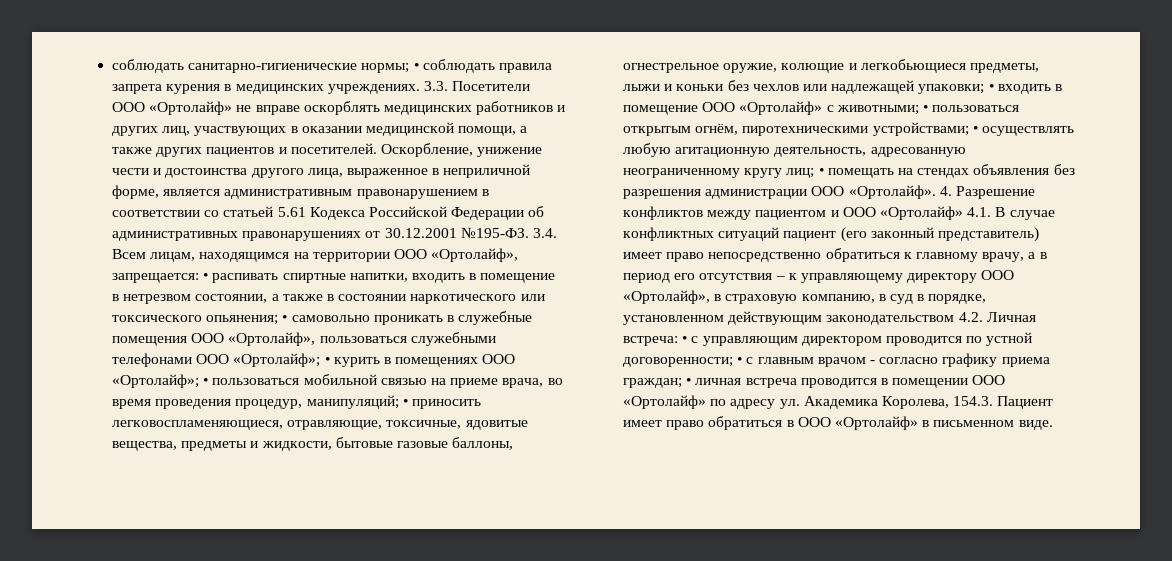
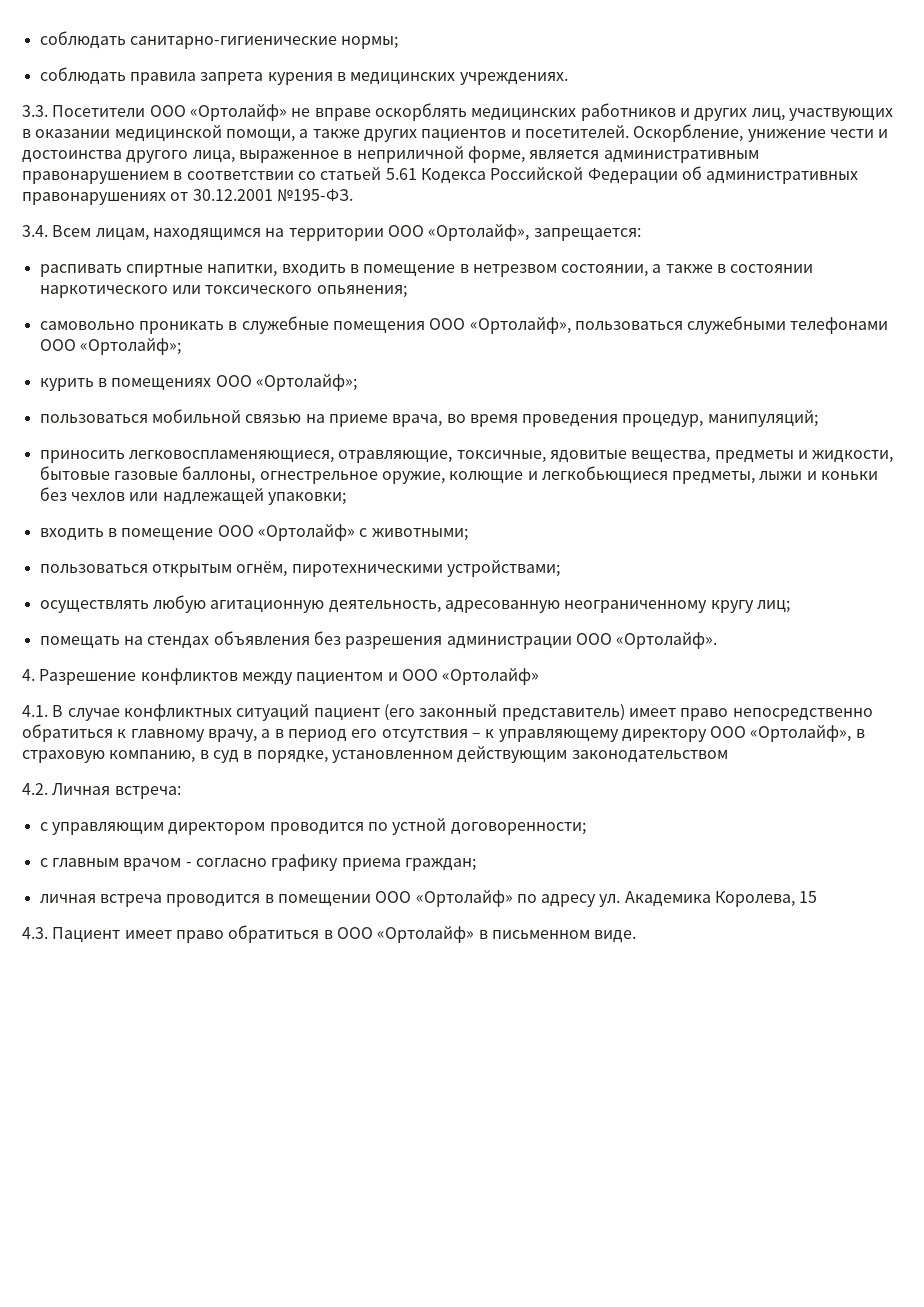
[413,63,419,70] • -> (399, 42) //
(420, 89) none -> (568, 78) //
(529, 232) none -> (353, 195) //
[203,273,209,280] • -> (641, 234) //
[282,315,288,322] • -> (407, 291) //
[324,357,330,364] • -> (181, 346) //
[203,378,209,385] • -> (357, 382) //
[402,399,408,406] • -> (818, 418) //
[988,84,994,91] • -> (346, 498) //
[922,105,928,112] • -> (468, 534) //
[972,126,978,133] • -> (560, 568) //
[818,168,824,175] • -> (790, 606) //
(936, 192) none -> (718, 640) //
(963, 213) none -> (540, 676) //
(955, 320) none -> (728, 756) //
[682,336,688,343] • -> (181, 792) //
[737,357,743,364] • -> (586, 828) //
[686,378,692,385] • -> (476, 864) //
[953,396,994,406] 154.3. -> [799,891,818,903] [22,927,48,939] 15 // 4.3.

